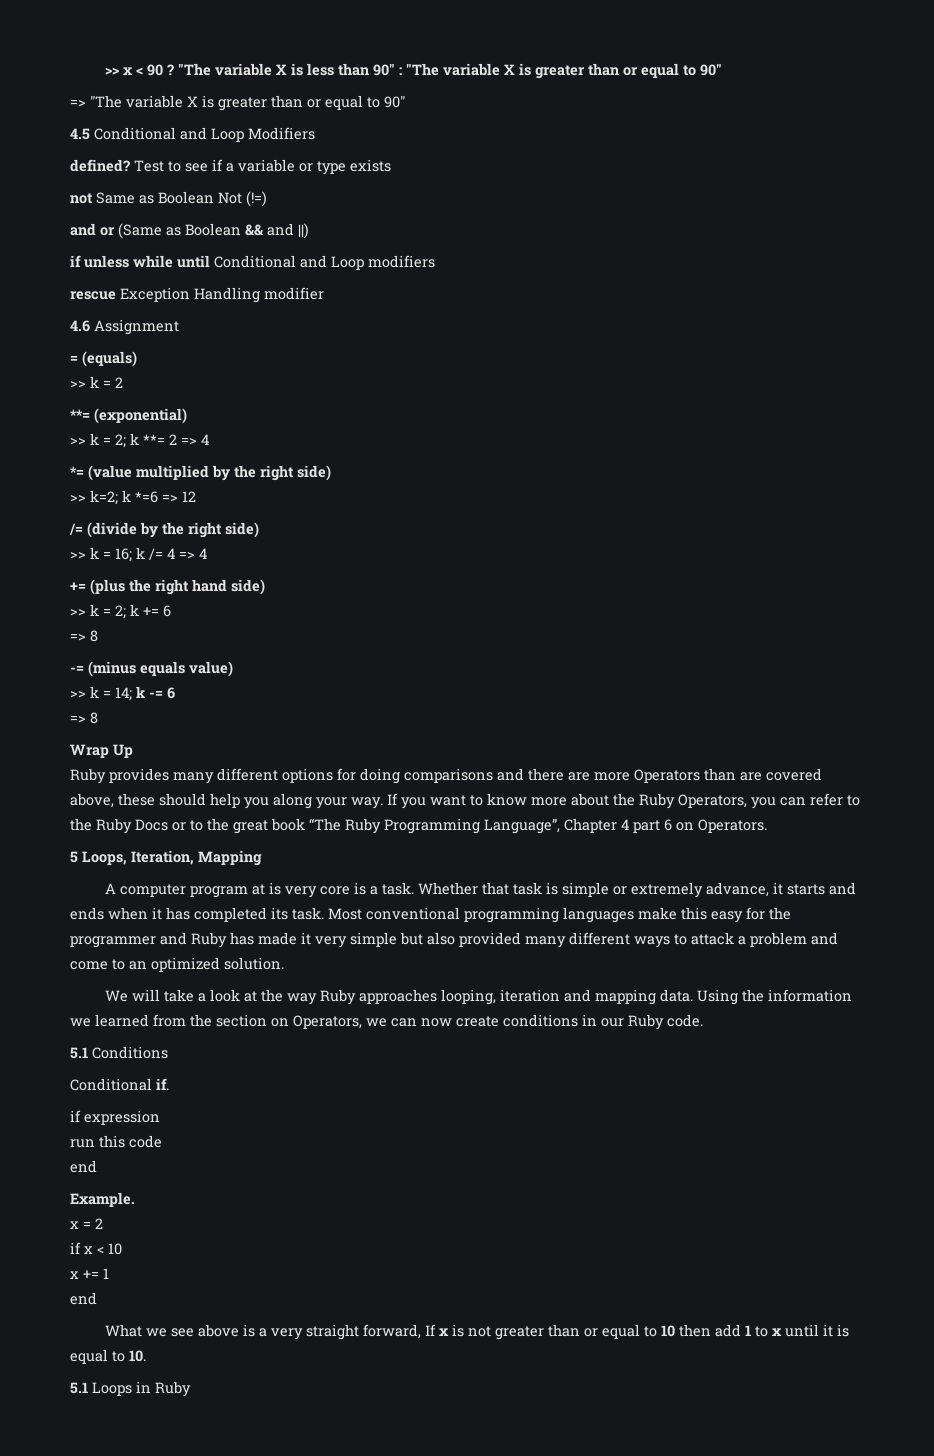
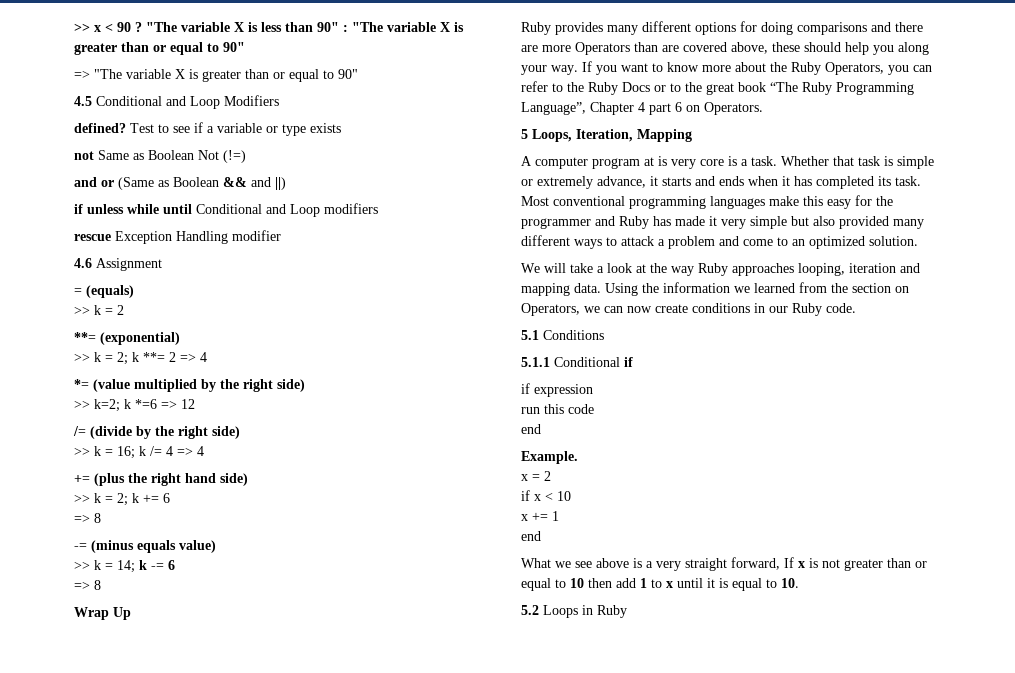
[70,1078,169,1091] Conditional if. -> [521,357,633,367] 5.1.1 Conditional if
[70,1382,88,1394] 5.1 -> [521,605,539,615] 5.2

